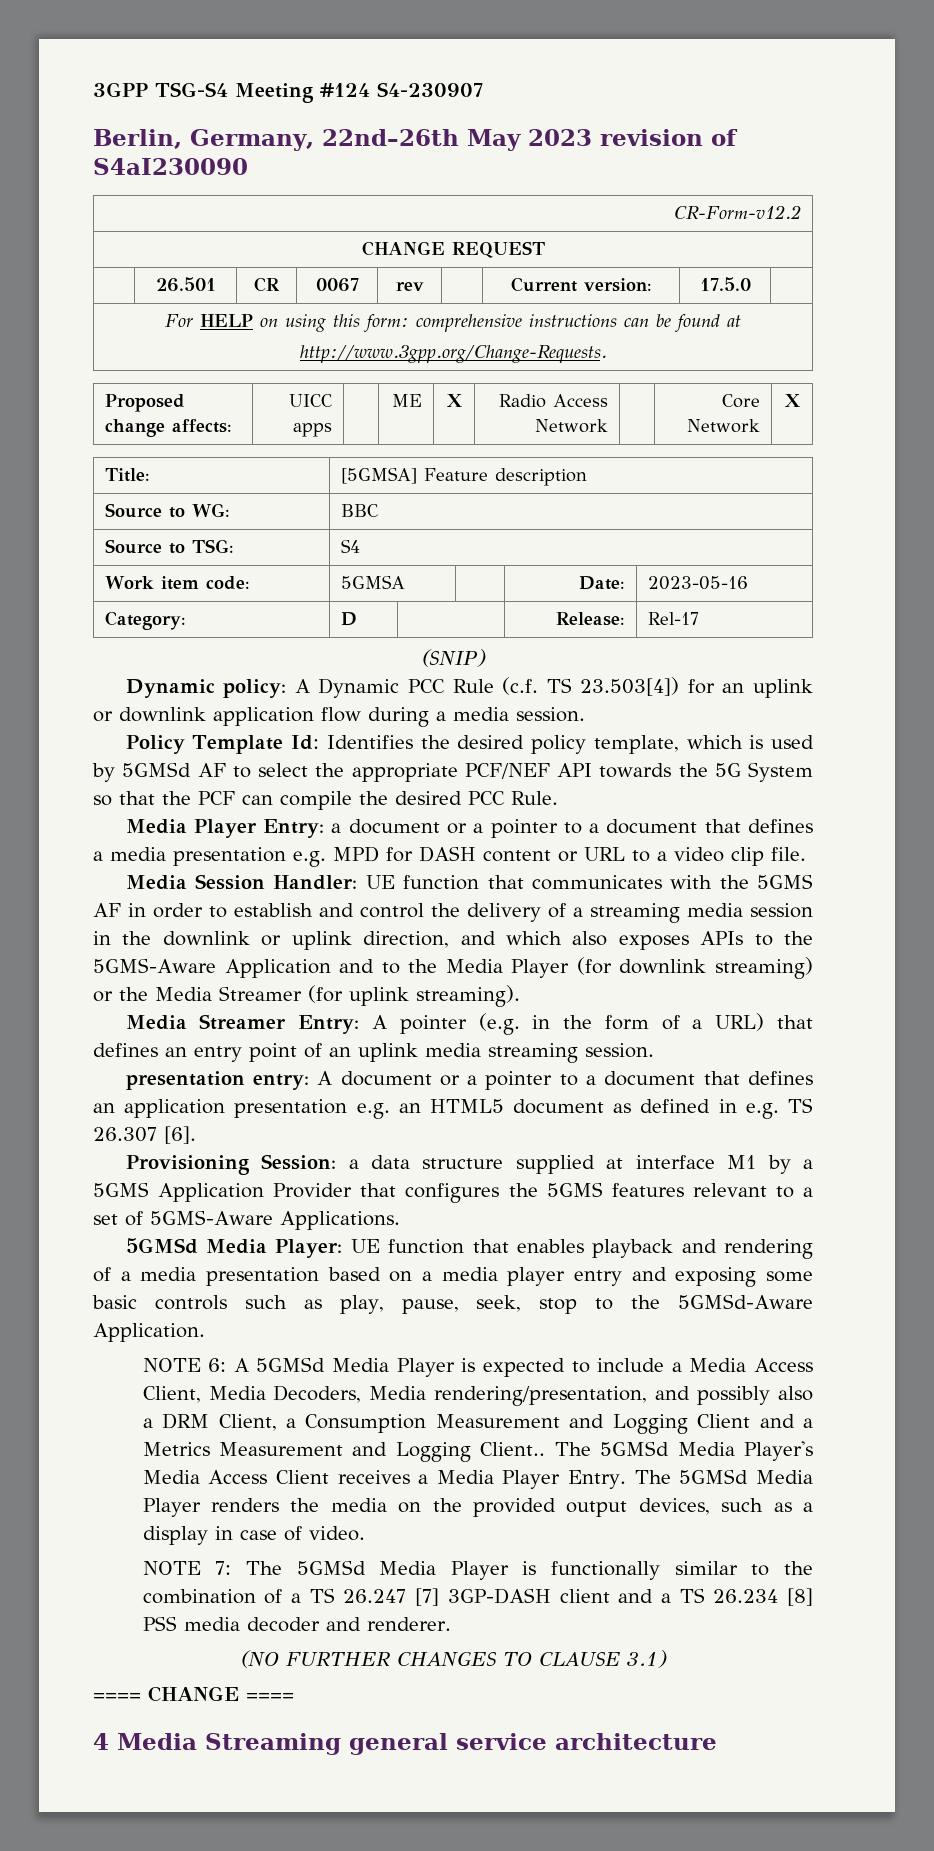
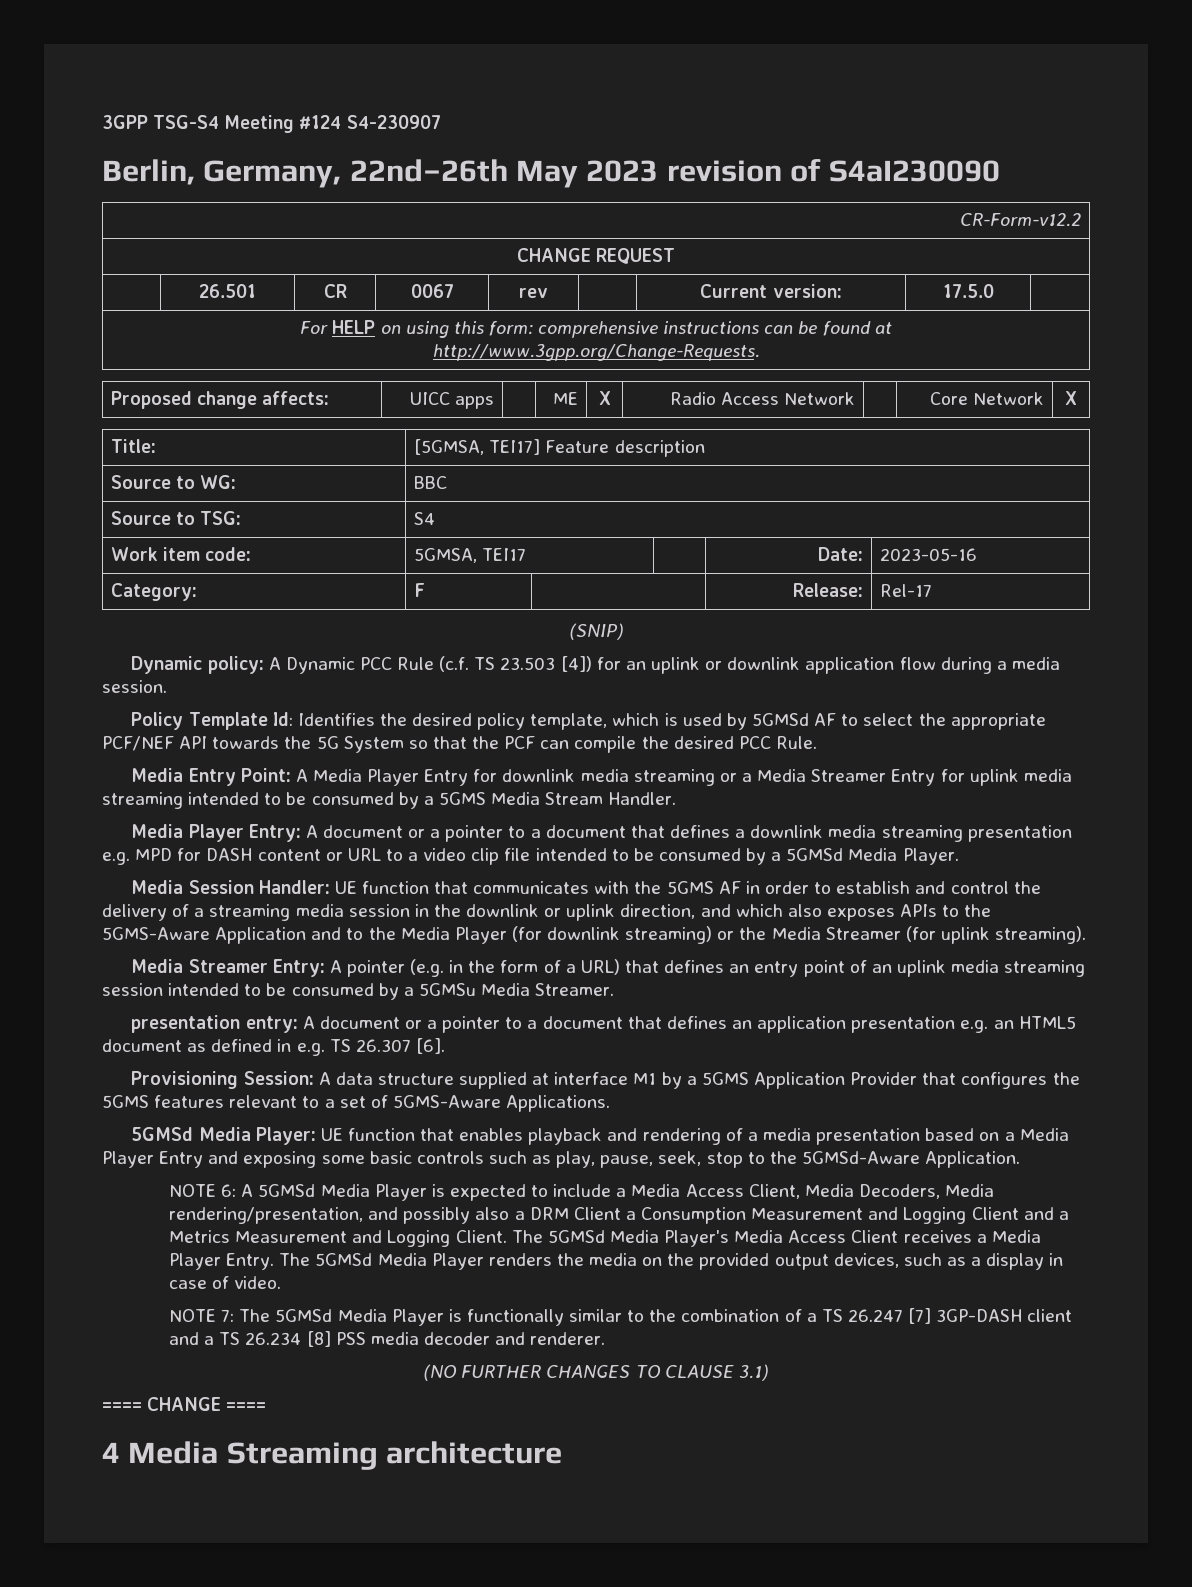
[341,467,418,484] [5GMSA] -> [414,439,541,455] [5GMSA, TEI17]
[341,575,406,589] 5GMSA -> [414,548,527,563] 5GMSA, TEI17
[341,612,358,626] D -> [414,583,426,597] F
[580,677,680,696] 23.503[4]) -> [500,656,592,672] 23.503 [4])
(558, 798) none -> [131,768,1072,786] [102,792,677,809] // Media Entry Point: A Media Player Entry for downlink media streaming or a Media Streamer Entry for uplink media streaming intended to be consumed by a 5GMS Media Stream Handler.
[331,823,342,833] a -> [305,825,318,838] A
[110,847,166,861] media -> [750,825,963,842] downlink media streaming
[771,847,806,861] file. -> [504,848,959,865] file intended to be consumed by a 5GMSd Media Player.
[585,1043,654,1058] session. -> [102,983,615,1000] session intended to be consumed by a 5GMSu Media Streamer.
[348,1159,359,1169] a -> [318,1072,331,1085] A
[441,1267,622,1286] media player entry -> [1019,1128,1069,1141] [102,1151,204,1168] Media Player Entry
[218,1414,277,1431] Client, -> [573,1207,621,1220] Client
[480,1442,546,1456] Client.. -> [455,1230,507,1243] Client.
[349,1733,547,1755] general service -> (378, 1456) none

